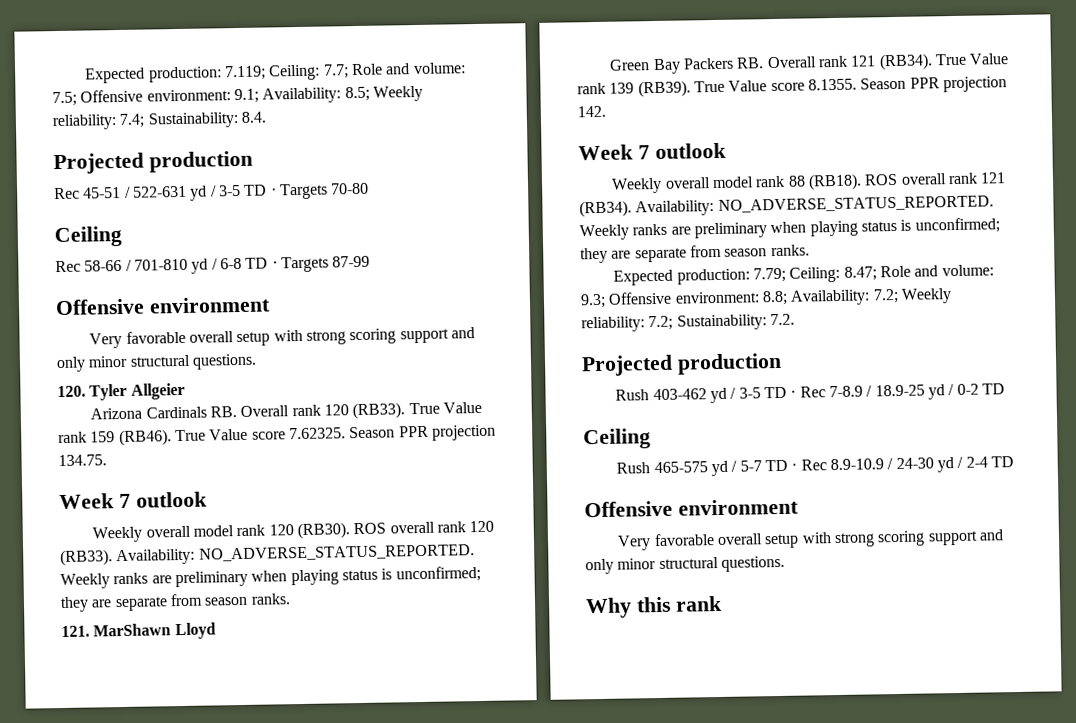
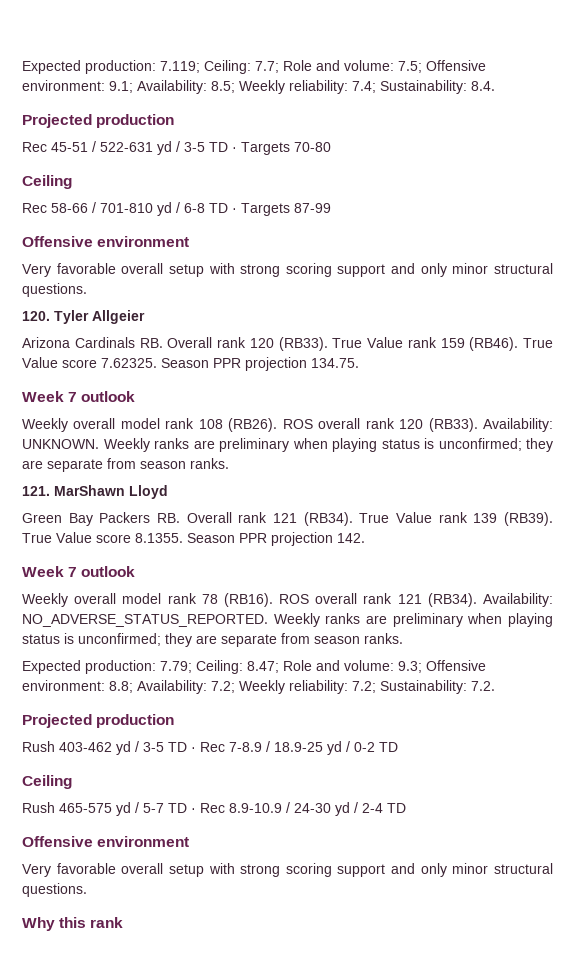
[268,522,350,540] 120 (RB30). -> [198,418,278,432] 108 (RB26).
[198,544,475,562] NO_ADVERSE_STATUS_REPORTED. -> [22,439,99,449] UNKNOWN.
[787,173,862,191] 88 (RB18). -> [201,593,273,607] 78 (RB16).

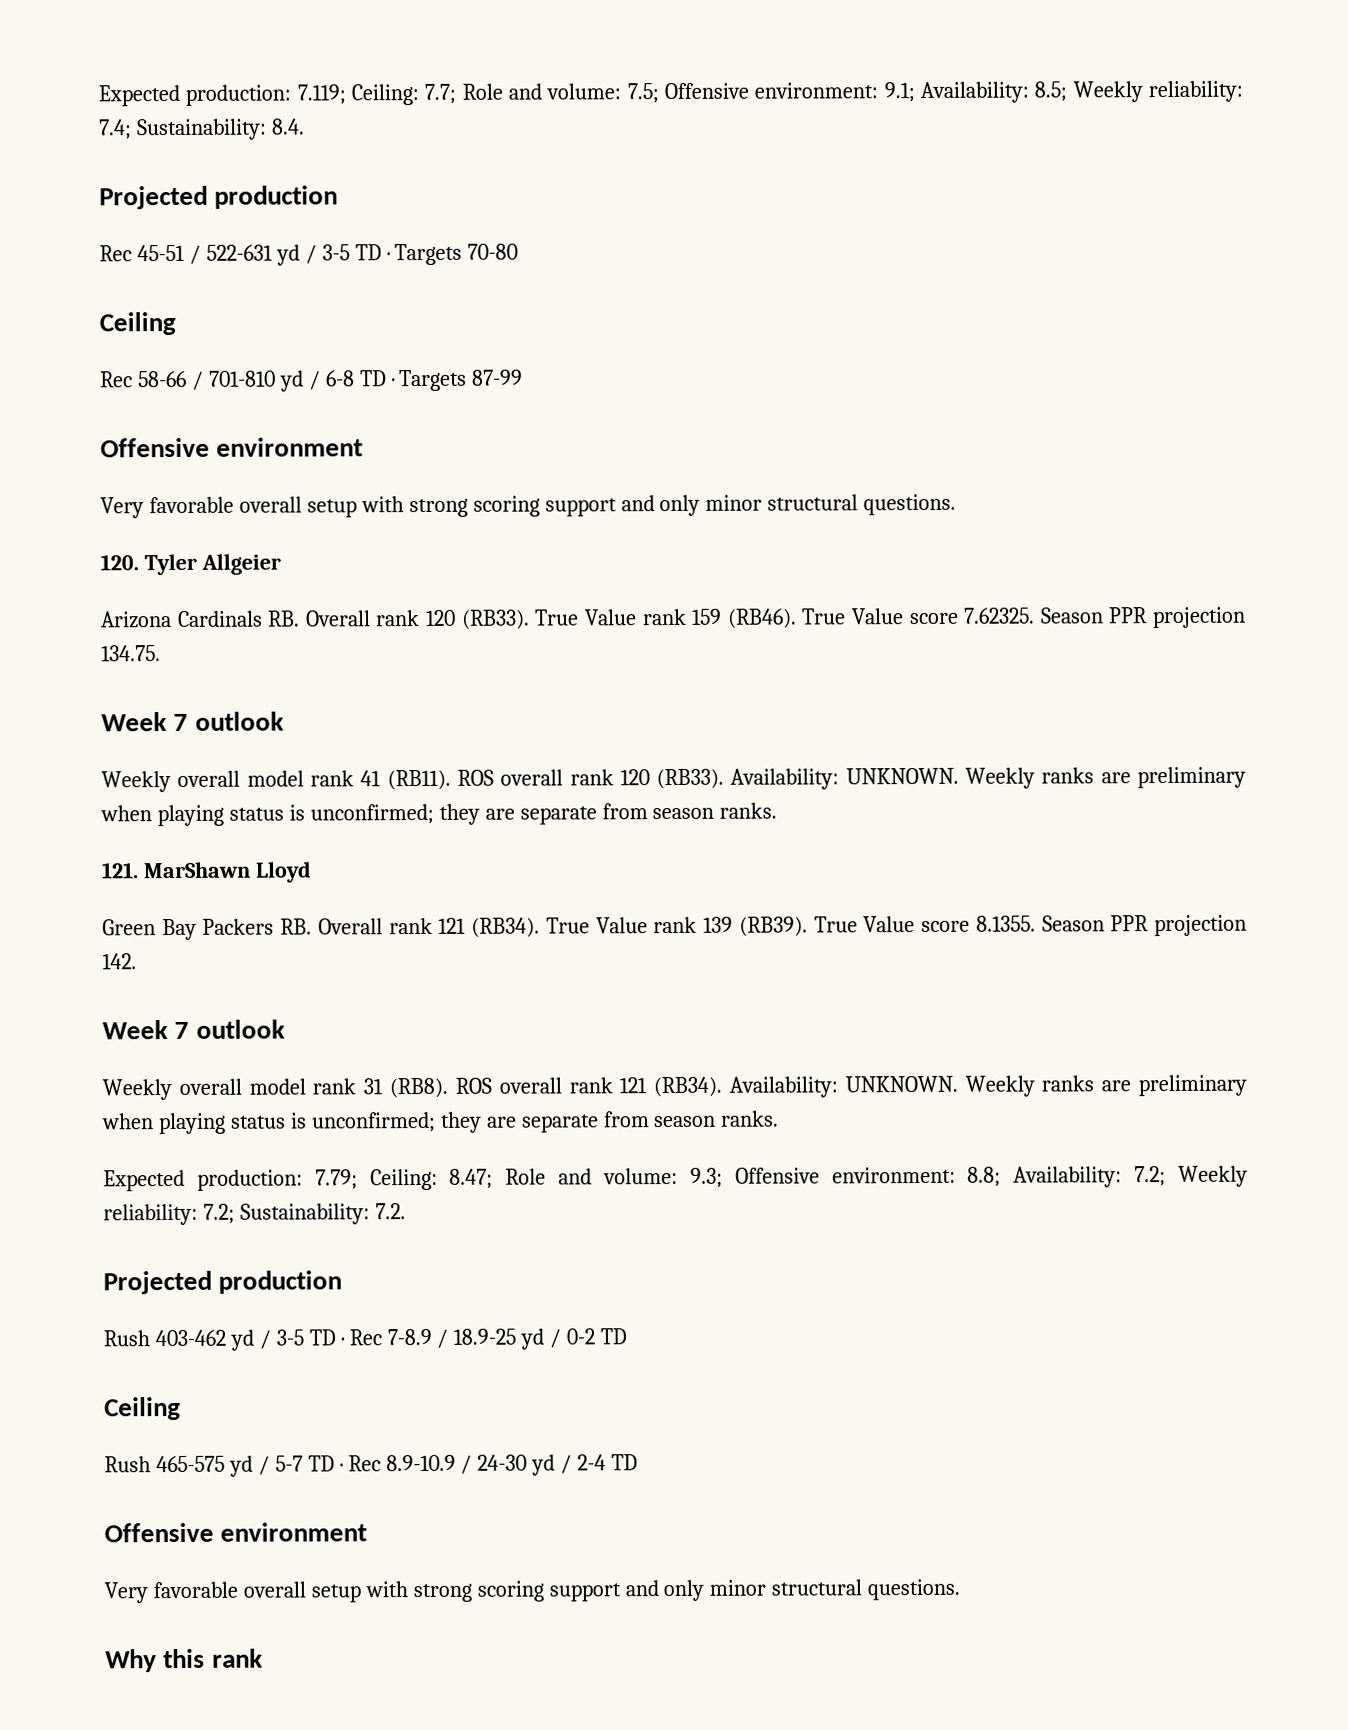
[198,418,278,432] 108 (RB26). -> [360,769,451,791] 41 (RB11).
[201,593,273,607] 78 (RB16). -> [363,1077,449,1099] 31 (RB8).
[22,614,268,627] NO_ADVERSE_STATUS_REPORTED. -> [844,1075,958,1093] UNKNOWN.

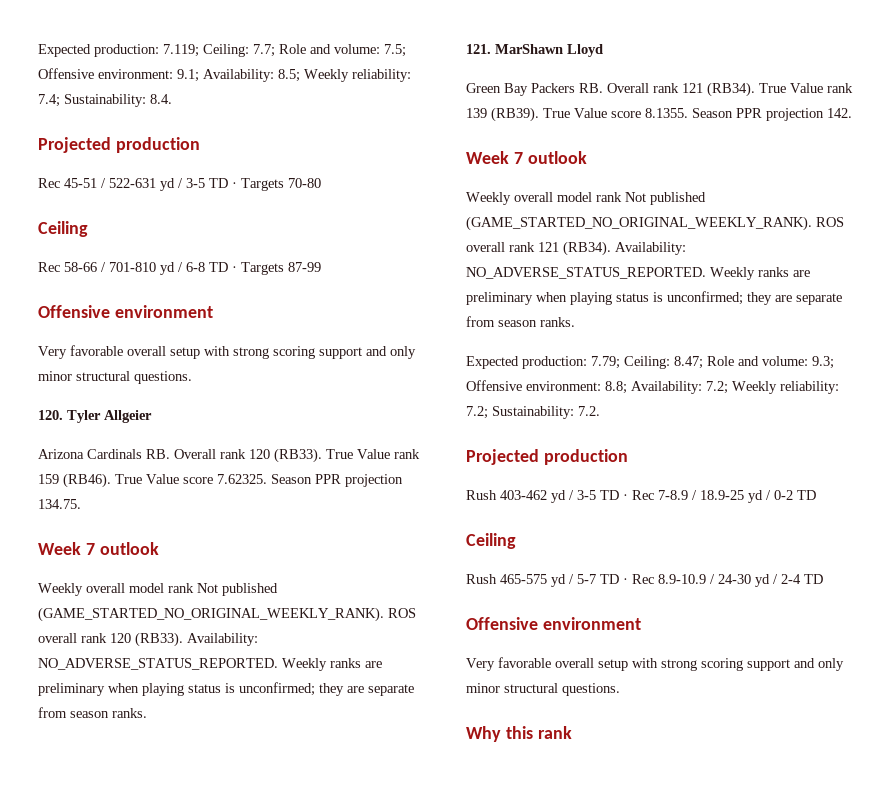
[360,769,451,791] 41 (RB11). -> [197,583,278,596] [38,607,384,622] Not published (GAME_STARTED_NO_ORIGINAL_WEEKLY_RANK).
[845,767,959,785] UNKNOWN. -> [38,658,278,670] NO_ADVERSE_STATUS_REPORTED.
[363,1077,449,1099] 31 (RB8). -> [625,192,706,205] [466,216,812,231] Not published (GAME_STARTED_NO_ORIGINAL_WEEKLY_RANK).
[844,1075,958,1093] UNKNOWN. -> [466,267,706,279] NO_ADVERSE_STATUS_REPORTED.

